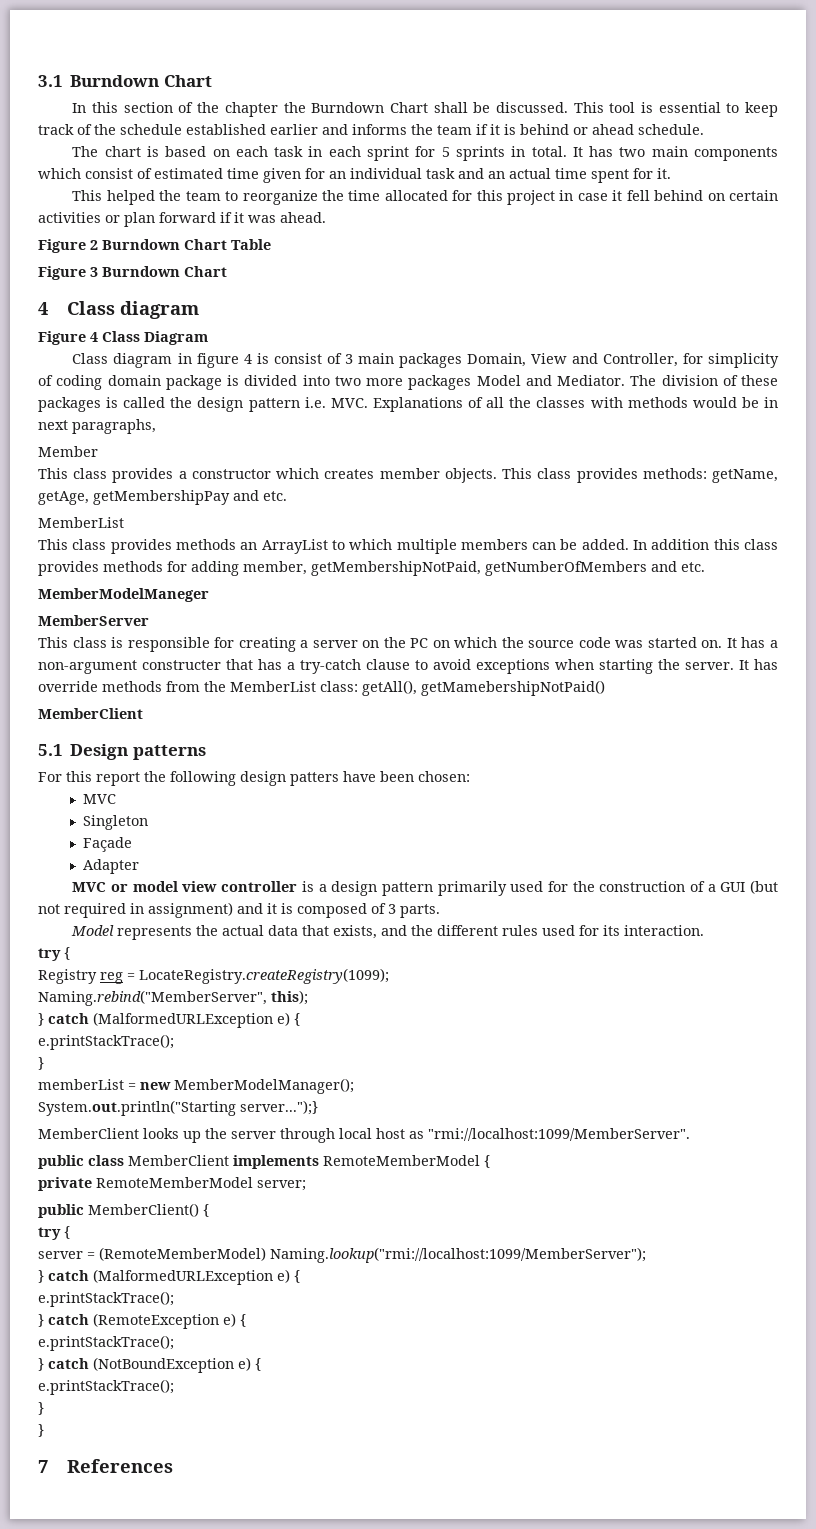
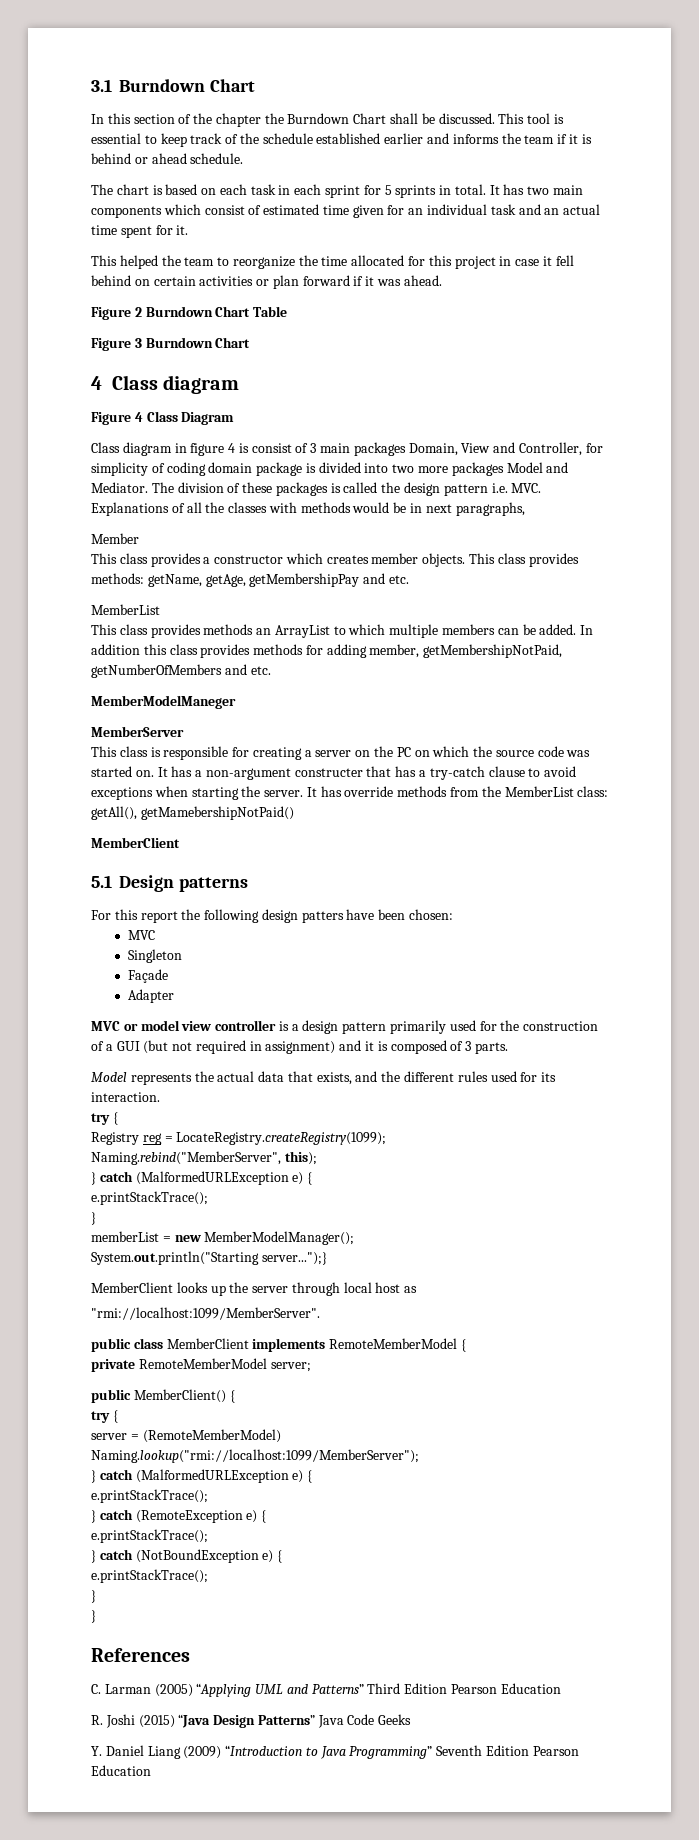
(424, 1135) none -> (418, 1289) //
[38,1460,48,1473] 7 -> (96, 1616) none
(173, 1466) none -> [91,1683,561,1697] [91,1714,412,1728] [91,1745,579,1759] [91,1765,151,1776] // C. Larman (2005) “Applying UML and Patterns” Third Edition Pearson Education // R. Joshi (2015) “Java Design Patterns” Java Code Geeks // Y. Daniel Liang (2009) “Introduction to Java Programming” Seventh Edition Pearson Education

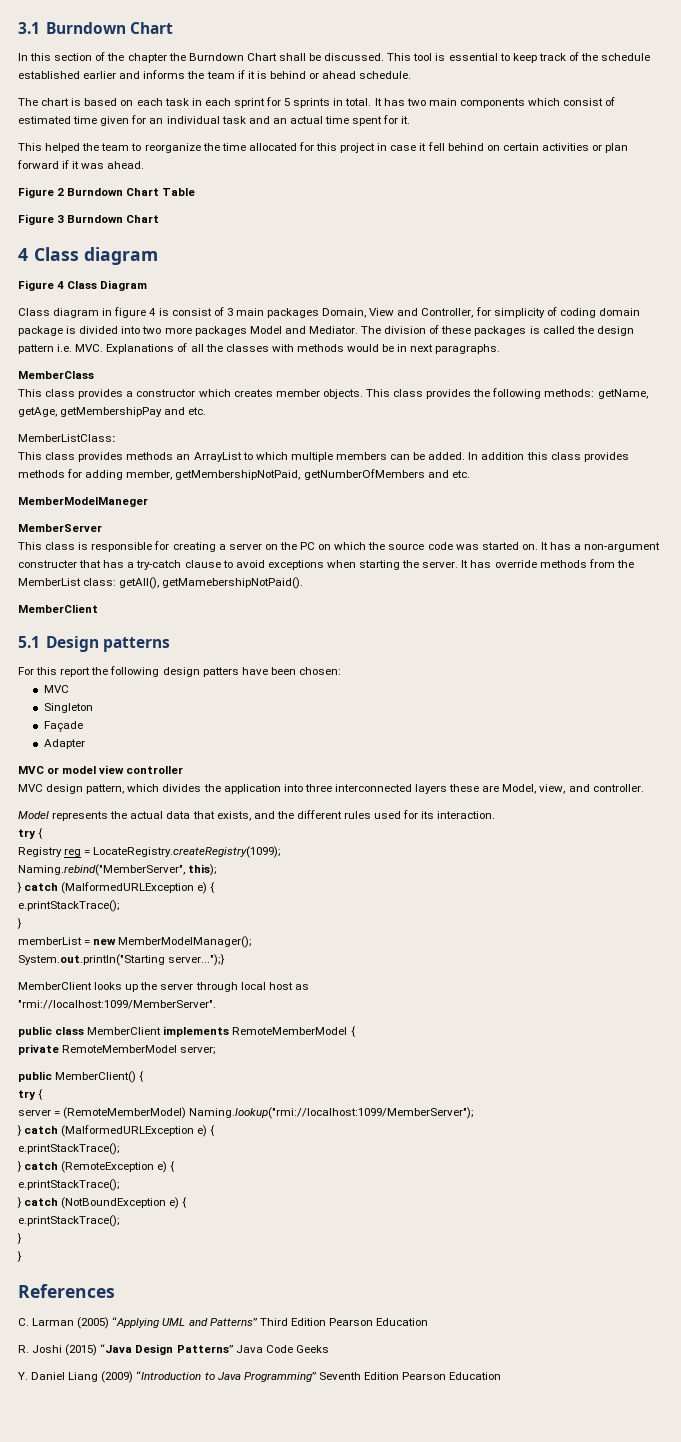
[455,502,525,516] [91,533,139,544] paragraphs, // Member -> [435,344,501,354] [18,371,94,379] paragraphs. // MemberClass
(579, 560) none -> [473,388,542,399] the following
[91,604,160,615] MemberList -> [18,434,115,442] MemberListClass:
[140,806,294,820] getMamebershipNotPaid() -> [162,577,304,589] getMamebershipNotPaid().
[278,1020,599,1034] [91,1040,508,1054] is a design pattern primarily used for the construction of a GUI (but not required in assignment) and it is composed of 3 parts. -> [18,784,644,794] // MVC design pattern, which divides the application into three interconnected layers these are Model, view, and controller.

